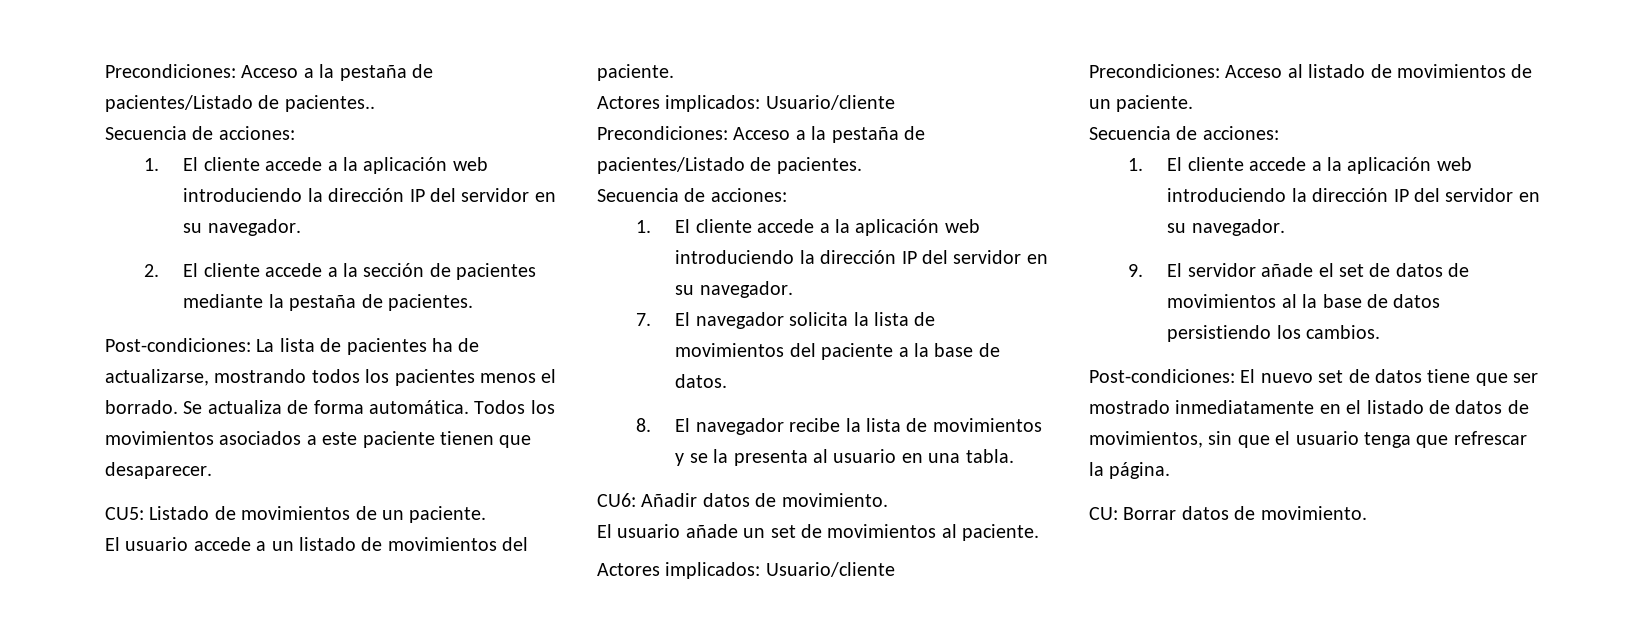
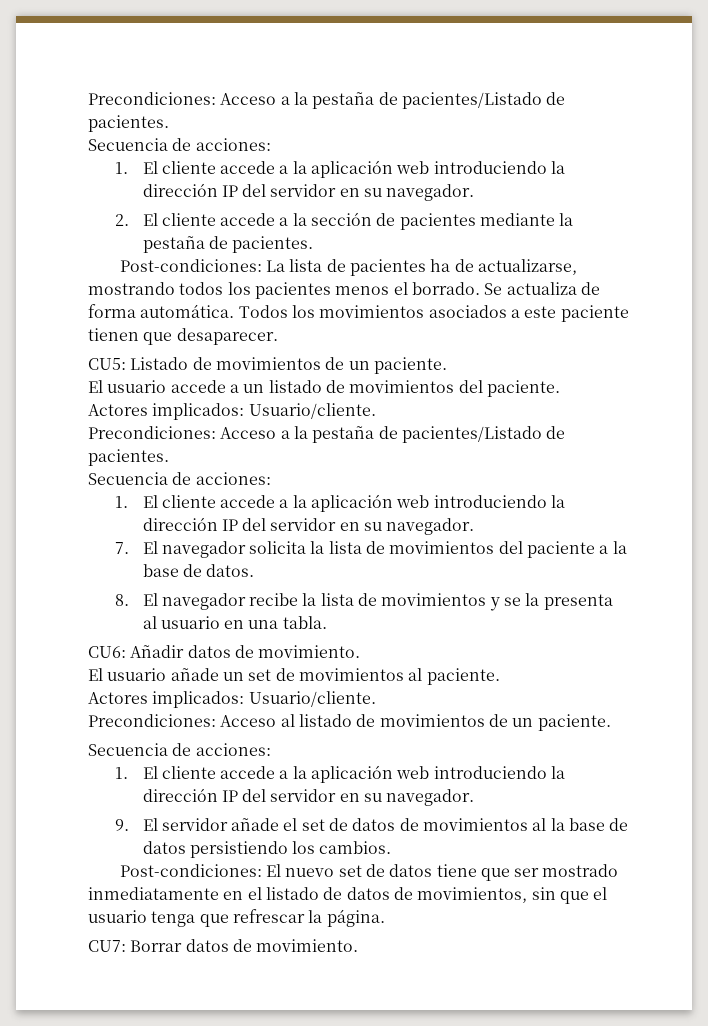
[105,64,433,81] [105,95,375,112] Precondiciones: Acceso a la pestaña de pacientes/Listado de pacientes.. -> [88,91,566,109] [88,115,169,132] Precondiciones: Acceso a la pestaña de pacientes/Listado de pacientes.
[765,95,895,110] Usuario/cliente -> [248,403,376,419] Usuario/cliente.
[765,562,895,577] Usuario/cliente -> [248,691,376,707] Usuario/cliente.
[1089,507,1118,520] CU: -> [88,940,126,952] CU7:

